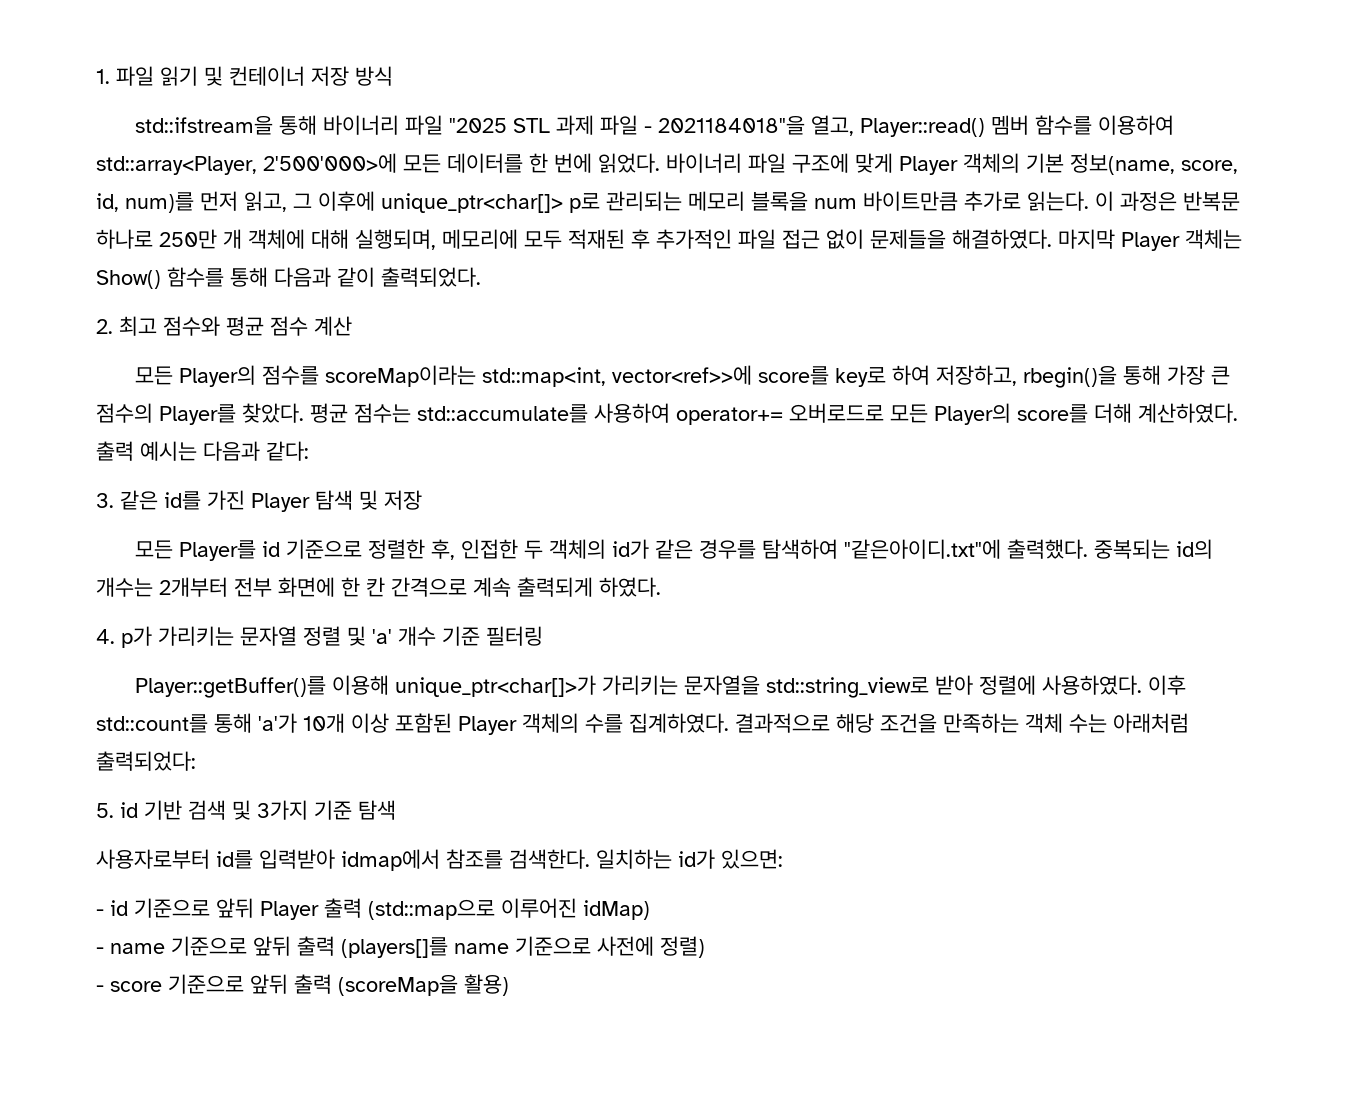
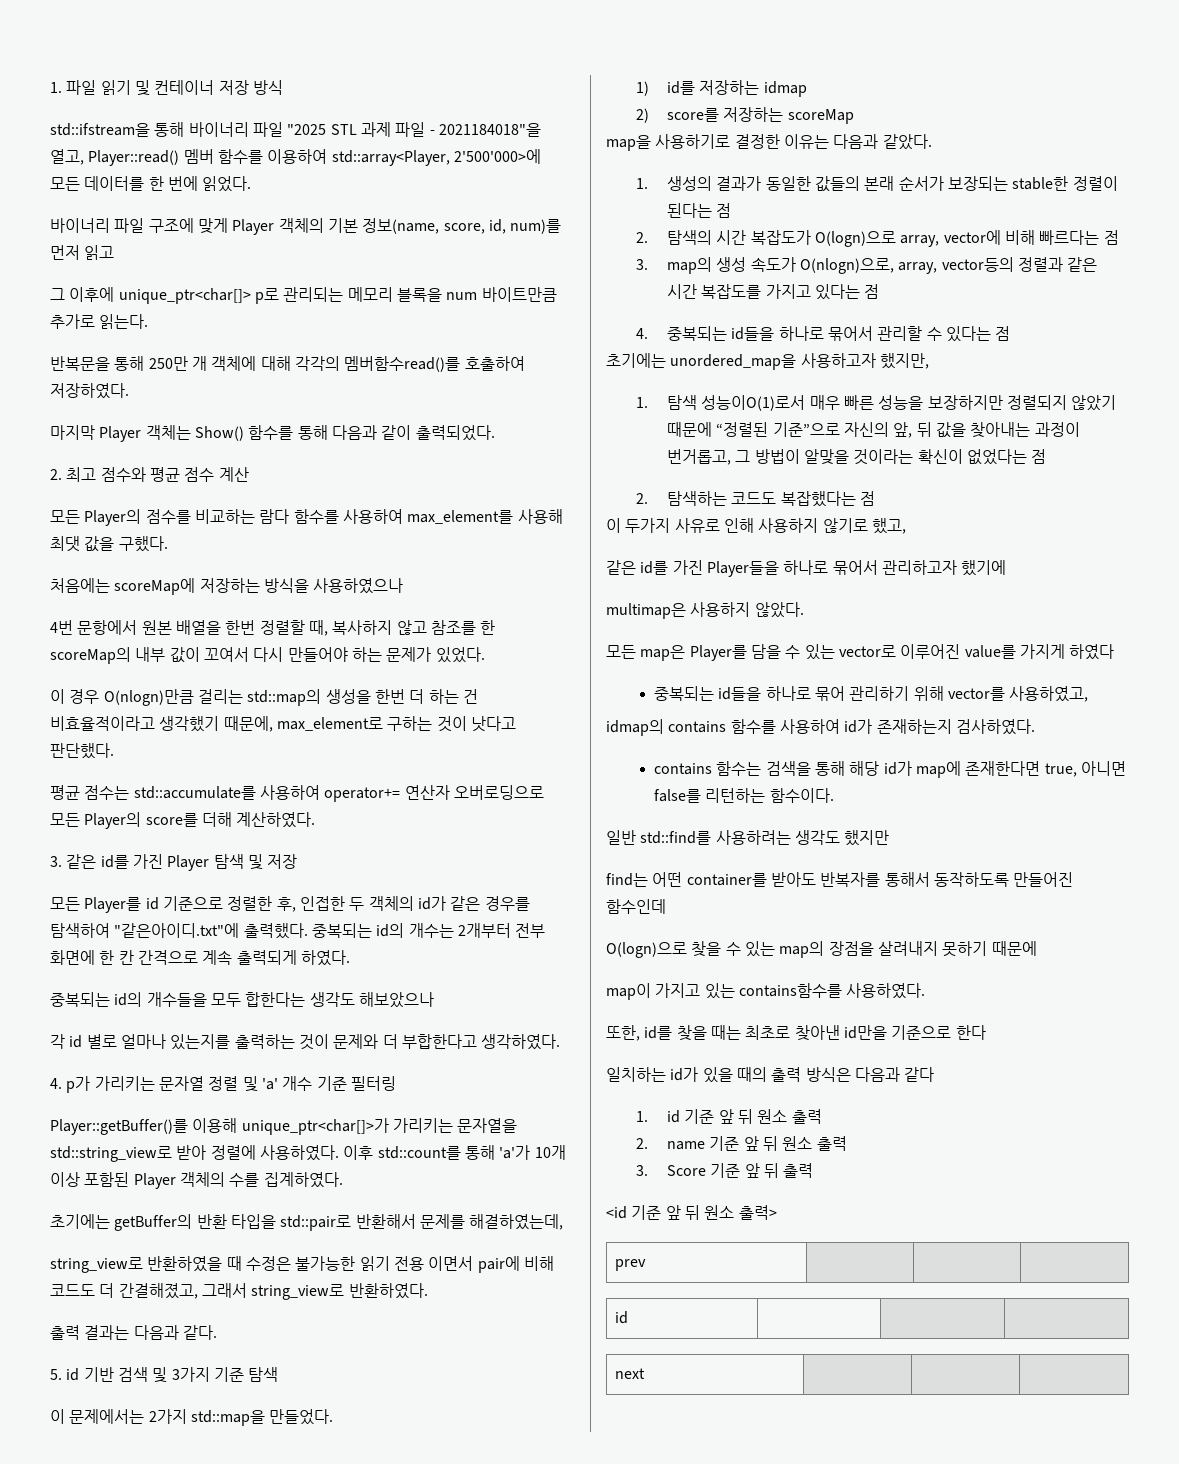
(660, 163) none -> (252, 184) //
[244,191,287,212] 읽고, -> [84,245,115,260] 읽고 //
[1095,191,1240,211] [96,229,1052,250] 이 과정은 반복문 하나로 250만 개 객체에 대해 실행되며, 메모리에 모두 적재된 후 추가적인 파일 접근 없이 문제들을 해결하였다. -> [50,356,525,372] [50,383,129,399] // 반복문을 통해 250만 개 객체에 대해 각각의 멤버함수read()를 호출하여 저장하였다. //
[324,365,1230,388] [96,403,304,425] scoreMap이라는 std::map<int, vector<ref>>에 score를 key로 하여 저장하고, rbegin()을 통해 가장 큰 점수의 Player를 찾았다. -> [194,509,563,524] [50,536,168,552] [50,578,404,595] [50,620,496,636] [50,647,485,664] [50,689,478,706] [50,716,516,732] [50,743,114,759] 비교하는 람다 함수를 사용하여 max_element를 사용해 최댓 값을 구했다. // 처음에는 scoreMap에 저장하는 방식을 사용하였으나 // 4번 문항에서 원본 배열을 한번 정렬할 때, 복사하지 않고 참조를 한 scoreMap의 내부 값이 꼬여서 다시 만들어야 하는 문제가 있었다. // 이 경우 O(nlogn)만큼 걸리는 std::map의 생성을 한번 더 하는 건 비효율적이라고 생각했기 때문에, max_element로 구하는 것이 낫다고 판단했다. //
[789,403,884,423] 오버로드로 -> [404,785,544,800] 연산자 오버로딩으로
[96,441,309,461] 출력 예시는 다음과 같다: -> (316, 820) none
(661, 587) none -> [50,992,434,1008] [50,1034,561,1050] // 중복되는 id의 개수들을 모두 합한다는 생각도 해보았으나 // 각 id 별로 얼마나 있는지를 출력하는 것이 문제와 더 부합한다고 생각하였다.
[735,713,1189,733] [96,751,196,771] 결과적으로 해당 조건을 만족하는 객체 수는 아래처럼 출력되었다: -> [50,1214,564,1231] [50,1256,554,1273] [50,1283,428,1300] [50,1325,217,1340] // 초기에는 getBuffer의 반환 타입을 std::pair로 반환해서 문제를 해결하였는데, // string_view로 반환하였을 때 수정은 불가능한 읽기 전용 이면서 pair에 비해 코드도 더 간결해졌고, 그래서 string_view로 반환하였다. // 출력 결과는 다음과 같다.
[96,849,783,871] [96,898,650,920] [96,936,705,958] [96,974,509,996] 사용자로부터 id를 입력받아 idmap에서 참조를 검색한다. 일치하는 id가 있으면: // - id 기준으로 앞뒤 Player 출력 (std::map으로 이루어진 idMap) // - name 기준으로 앞뒤 출력 (players[]를 name 기준으로 사전에 정렬) // - score 기준으로 앞뒤 출력 (scoreMap을 활용) -> [50,1409,334,1426] [636,80,807,97] [636,107,854,124] [606,134,932,151] [636,176,1118,192] [666,203,732,218] [636,230,1119,247] [636,257,1098,274] [666,284,880,300] [636,326,1011,342] [606,353,929,370] [636,395,1117,411] [666,422,1080,438] [666,449,1047,465] [636,491,875,507] [606,518,906,534] [606,560,1007,577] [606,602,804,619] [606,644,1115,661] [654,686,1089,702] [606,719,1035,736] [654,761,1126,778] [654,788,834,803] [606,830,890,846] [606,872,1074,887] [606,899,666,914] [606,941,1037,958] [606,983,926,1000] [606,1025,986,1041] [606,1067,935,1083] [636,1109,822,1124] [636,1136,847,1151] [636,1163,814,1178] [606,1205,777,1220] [615,1259,647,1271] [615,1311,629,1324] [615,1368,646,1379] 이 문제에서는 2가지 std::map을 만들었다. // 1) id를 저장하는 idmap // 2) score를 저장하는 scoreMap // map을 사용하기로 결정한 이유는 다음과 같았다. // 1. 생성의 결과가 동일한 값들의 본래 순서가 보장되는 stable한 정렬이 된다는 점 // 2. 탐색의 시간 복잡도가 O(logn)으로 array, vector에 비해 빠르다는 점 // 3. map의 생성 속도가 O(nlogn)으로, array, vector등의 정렬과 같은 시간 복잡도를 가지고 있다는 점 // 4. 중복되는 id들을 하나로 묶어서 관리할 수 있다는 점 // 초기에는 unordered_map을 사용하고자 했지만, // 1. 탐색 성능이O(1)로서 매우 빠른 성능을 보장하지만 정렬되지 않았기 때문에 “정렬된 기준”으로 자신의 앞, 뒤 값을 찾아내는 과정이 번거롭고, 그 방법이 알맞을 것이라는 확신이 없었다는 점 // 2. 탐색하는 코드도 복잡했다는 점 // 이 두가지 사유로 인해 사용하지 않기로 했고, // 같은 id를 가진 Player들을 하나로 묶어서 관리하고자 했기에 // multimap은 사용하지 않았다. // 모든 map은 Player를 담을 수 있는 vector로 이루어진 value를 가지게 하였다 // 중복되는 id들을 하나로 묶어 관리하기 위해 vector를 사용하였고, // idmap의 contains 함수를 사용하여 id가 존재하는지 검사하였다. // contains 함수는 검색을 통해 해당 id가 map에 존재한다면 true, 아니면 false를 리턴하는 함수이다. // 일반 std::find를 사용하려는 생각도 했지만 // find는 어떤 container를 받아도 반복자를 통해서 동작하도록 만들어진 함수인데 // O(logn)으로 찾을 수 있는 map의 장점을 살려내지 못하기 때문에 // map이 가지고 있는 contains함수를 사용하였다. // 또한, id를 찾을 때는 최초로 찾아낸 id만을 기준으로 한다 // 일치하는 id가 있을 때의 출력 방식은 다음과 같다 // 1. id 기준 앞 뒤 원소 출력 // 2. name 기준 앞 뒤 원소 출력 // 3. Score 기준 앞 뒤 출력 // <id 기준 앞 뒤 원소 출력> // prev | | | // id | | | // next | | |

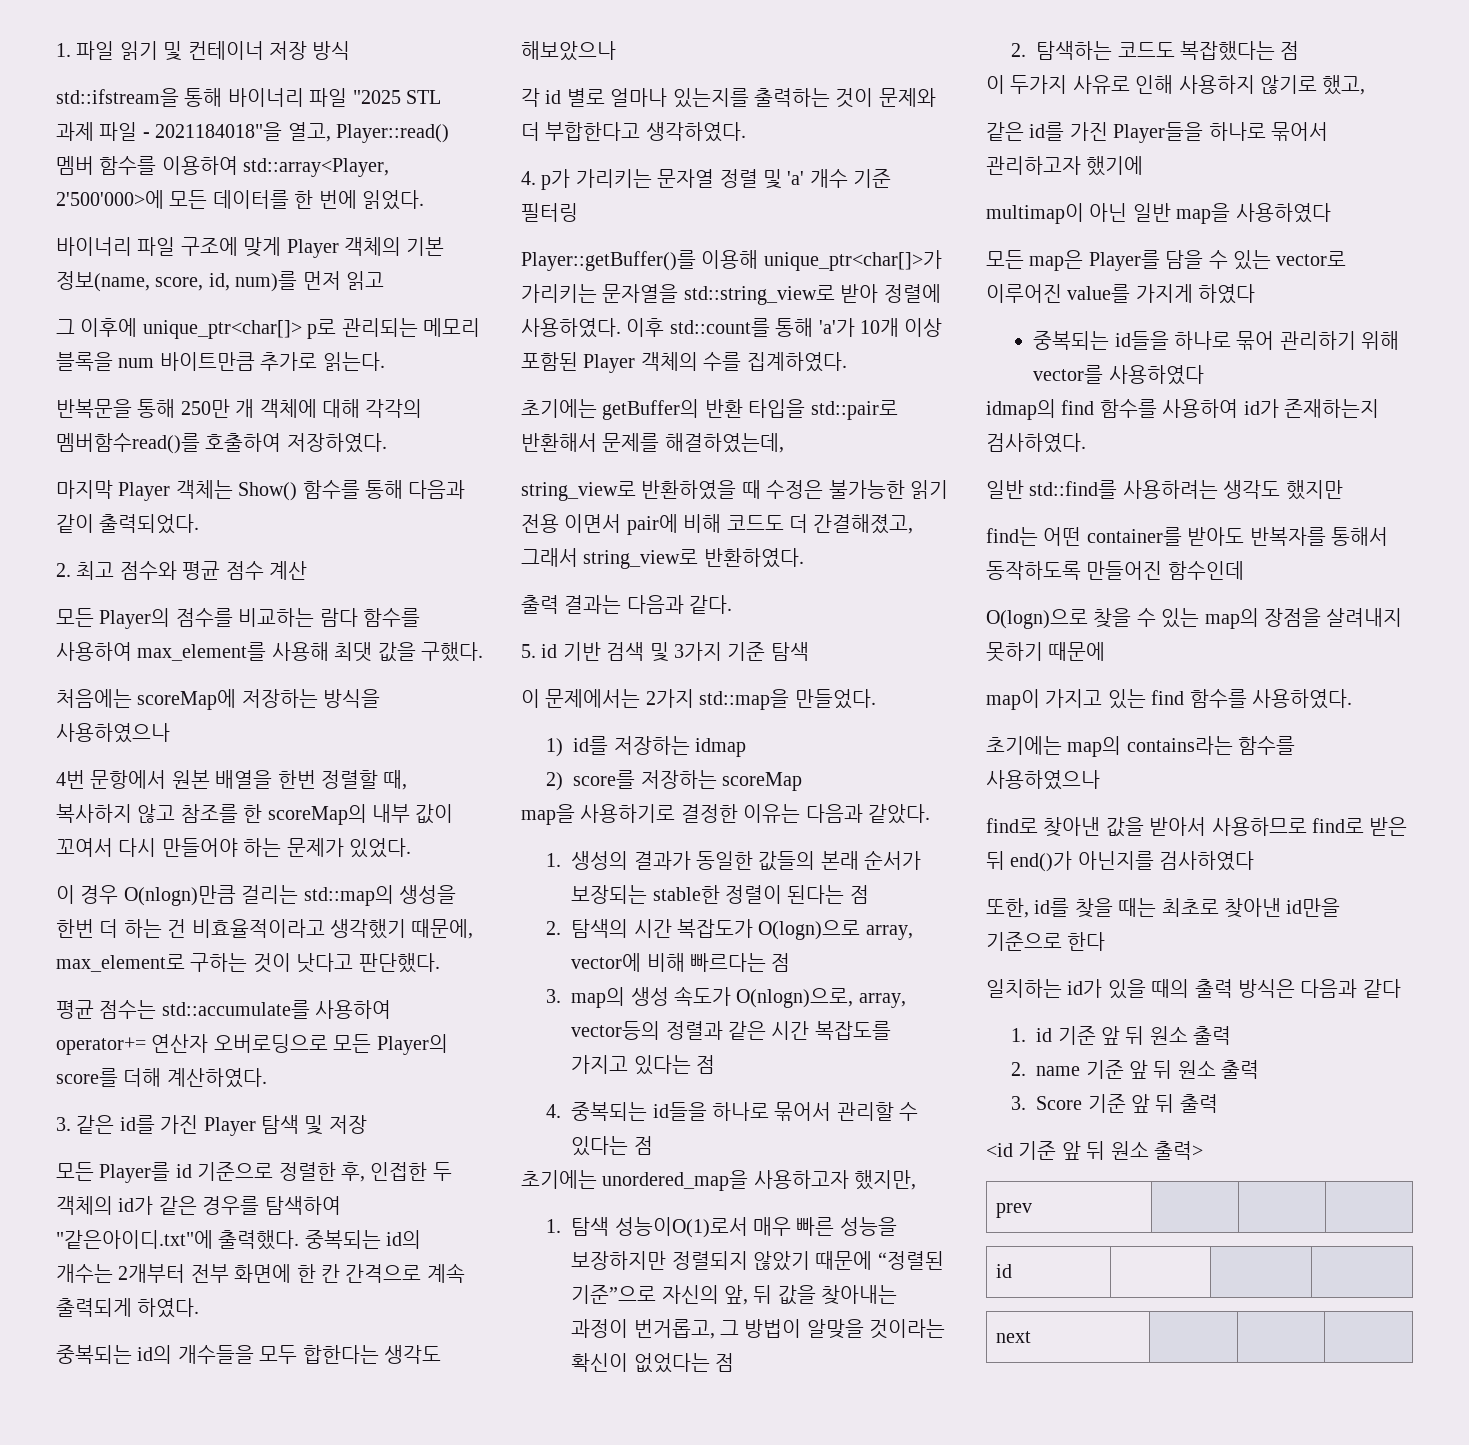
[606,602,804,619] multimap은 사용하지 않았다. -> [986,203,1331,224] multimap이 아닌 일반 map을 사용하였다
[1009,686,1089,702] 사용하였고, -> [1108,365,1204,385] 사용하였다
[668,721,727,733] contains -> [1061,400,1095,415] find
[654,761,1126,778] [654,788,834,803] // contains 함수는 검색을 통해 해당 id가 map에 존재한다면 true, 아니면 false를 리턴하는 함수이다. -> (1086, 443) none
[738,983,926,999] contains함수를 사용하였다. -> [1151,689,1352,709] [986,736,1296,757] [986,770,1100,790] [986,817,1408,837] [986,851,1255,872] find 함수를 사용하였다. // 초기에는 map의 contains라는 함수를 사용하였으나 // find로 찾아낸 값을 받아서 사용하므로 find로 받은 뒤 end()가 아닌지를 검사하였다

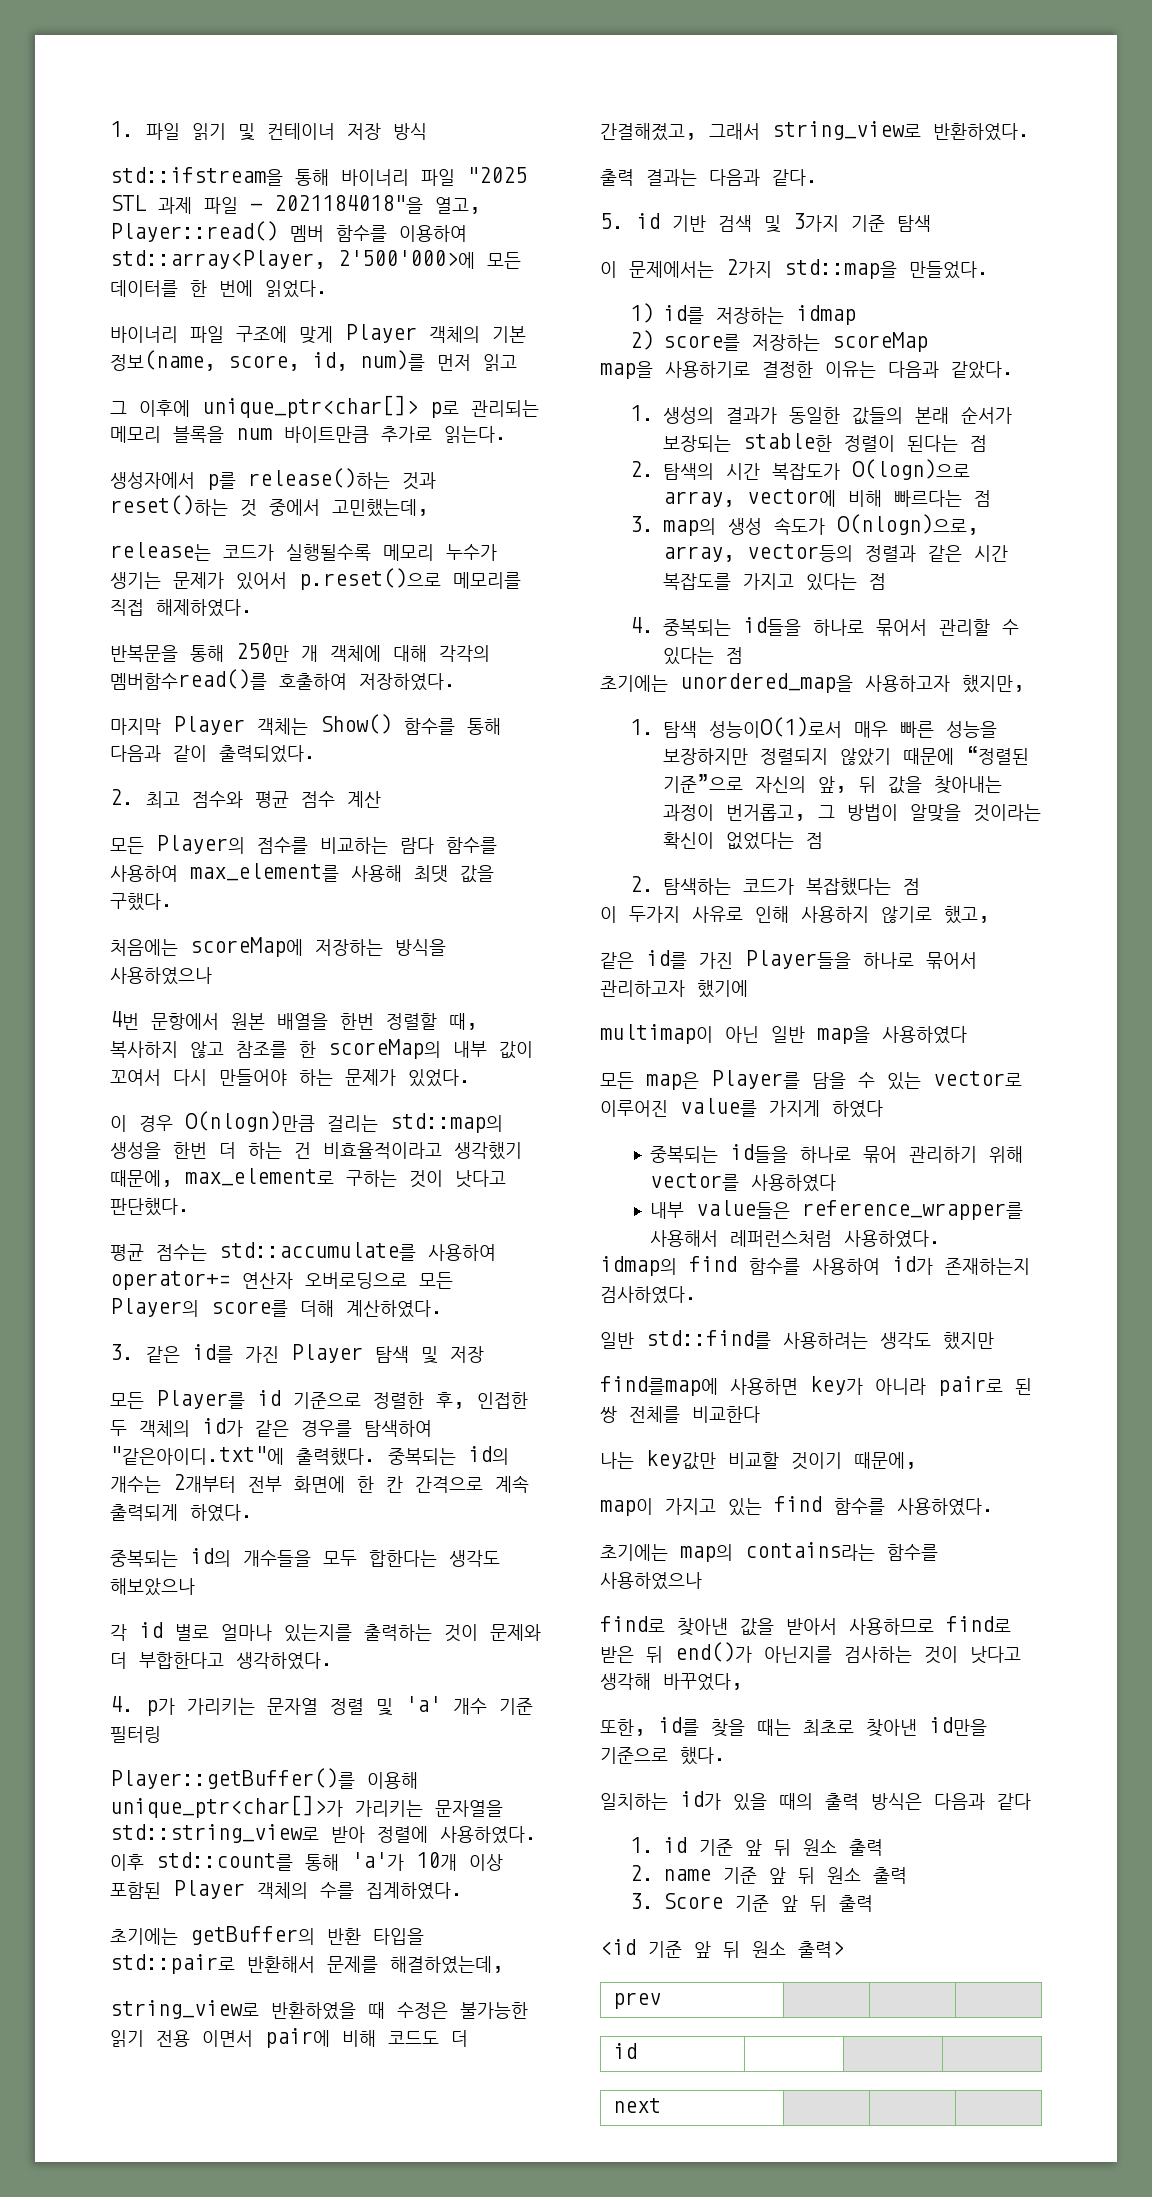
(385, 361) none -> [110,468,436,490] [110,495,429,517] [110,542,497,561] [110,568,521,590] [110,599,253,617] // 생성자에서 p를 release()하는 것과 reset()하는 것 중에서 고민했는데, // release는 코드가 실행될수록 메모리 누수가 생기는 문제가 있어서 p.reset()으로 메모리를 직접 해제하였다.
[1117,42,1175,57] 코드도 -> [743,878,795,895] 코드가
(1204, 375) none -> [649,1200,1023,1220] [649,1230,941,1248] // 내부 value들은 reference_wrapper를 사용해서 레퍼런스처럼 사용하였다.
[986,527,1388,546] [986,561,1244,580] [986,608,1403,629] [986,642,1106,662] find는 어떤 container를 받아도 반복자를 통해서 동작하도록 만들어진 함수인데 // O(logn)으로 찾을 수 있는 map의 장점을 살려내지 못하기 때문에 -> [600,1376,1032,1396] [600,1406,760,1423] [600,1450,917,1470] find를map에 사용하면 key가 아니라 pair로 된 쌍 전체를 비교한다 // 나는 key값만 비교할 것이기 때문에,
[1159,851,1255,871] 검사하였다 -> [844,1646,1021,1664] [600,1673,743,1691] 검사하는 것이 낫다고 생각해 바꾸었다,
[1067,932,1106,951] 한다 -> [680,1747,726,1765] 했다.

